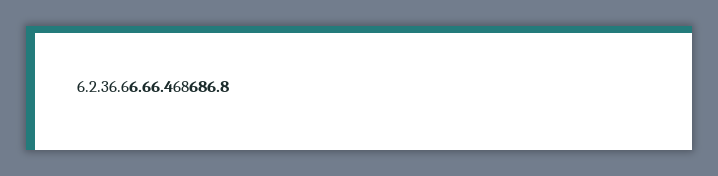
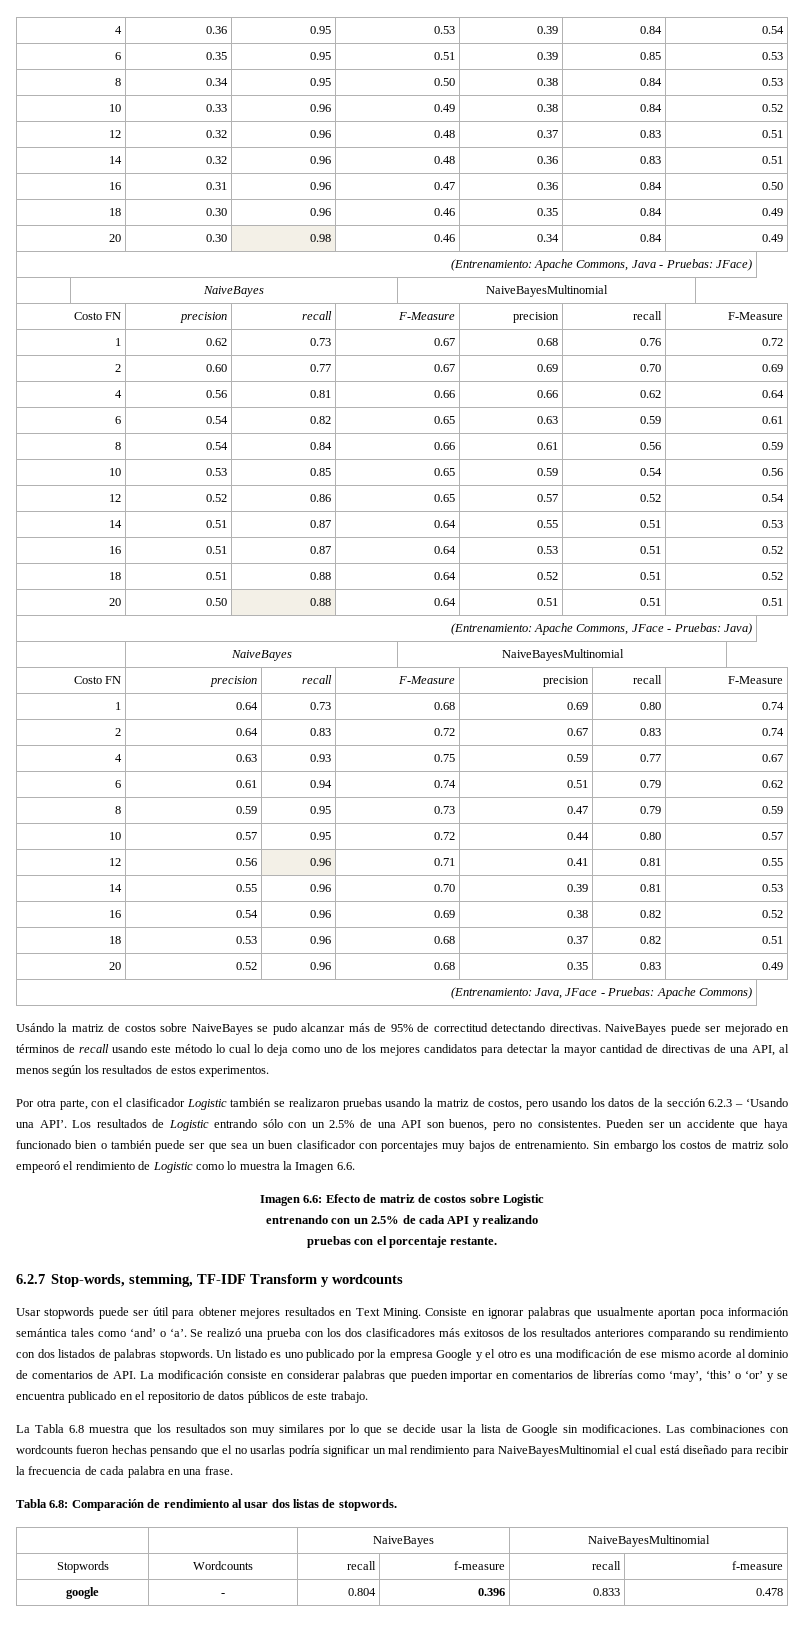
[77,80,229,92] 6.2.36.66.66.468686.8 -> [114,26,122,34] [205,26,227,34] [309,26,331,34] [433,26,455,34] [536,26,558,34] [639,26,662,34] [761,26,784,34] [114,52,121,60] [205,52,227,60] [309,52,331,60] [433,52,455,60] [536,52,558,60] [639,52,661,60] [761,52,783,60] [114,78,121,86] [205,78,228,86] [309,78,331,86] [433,78,455,86] [536,78,558,86] [639,78,662,86] [761,78,783,86] [108,104,121,112] [205,104,227,112] [309,104,331,112] [433,104,455,112] [536,104,558,112] [639,104,662,112] [761,104,783,112] [108,130,121,138] [205,130,227,138] [309,130,331,138] [433,130,455,138] [536,130,558,138] [639,130,661,138] [761,130,783,138] [108,156,122,164] [205,156,227,164] [309,156,331,164] [433,156,455,164] [536,156,558,164] [639,156,661,164] [761,156,783,164] [108,182,121,190] [205,182,227,190] [309,182,331,190] [433,182,455,190] [536,182,558,190] [639,182,662,190] [761,182,783,190] [108,208,121,216] [205,208,227,216] [309,208,331,216] [433,208,455,216] [536,208,558,216] [639,208,662,216] [761,208,783,216] [108,234,121,242] [205,234,227,242] [309,234,331,242] [433,234,455,242] [536,234,559,242] [639,234,662,242] [761,234,783,242] [450,259,752,271] [203,286,264,297] [486,285,608,297] [73,312,121,320] [179,312,227,323] [301,311,332,320] [397,312,455,320] [512,312,559,323] [632,311,662,320] [727,312,783,320] [114,338,121,346] [205,338,227,346] [309,338,331,346] [433,338,455,346] [536,338,558,346] [639,338,661,346] [761,338,783,346] [114,364,121,372] [205,364,227,372] [309,364,331,372] [433,364,455,372] [536,364,558,372] [639,364,661,372] [761,364,783,372] [114,390,122,398] [205,390,227,398] [309,390,331,398] [433,390,455,398] [536,390,558,398] [639,390,661,398] [761,390,784,398] [114,416,121,424] [205,416,228,424] [309,416,331,424] [433,416,455,424] [536,416,558,424] [639,416,661,424] [761,416,783,424] [114,442,121,450] [205,442,228,450] [309,442,332,450] [433,442,455,450] [536,442,558,450] [639,442,661,450] [761,442,783,450] [108,468,121,476] [205,468,227,476] [309,468,331,476] [433,468,455,476] [536,468,558,476] [639,468,662,476] [761,468,783,476] [108,494,121,502] [205,494,227,502] [309,494,331,502] [433,494,455,502] [536,494,558,502] [639,494,661,502] [761,494,784,502] [108,520,122,528] [205,520,227,528] [309,520,331,528] [433,520,456,528] [536,520,558,528] [639,520,661,528] [761,520,783,528] [108,546,121,554] [205,546,227,554] [309,546,331,554] [433,546,456,554] [536,546,558,554] [639,546,661,554] [761,546,783,554] [108,572,121,580] [205,572,227,580] [309,572,331,580] [433,572,456,580] [536,572,558,580] [639,572,661,580] [761,572,783,580] [108,598,121,606] [205,598,227,606] [309,598,331,606] [433,598,456,606] [536,598,558,606] [639,598,661,606] [761,598,783,606] [450,623,752,635] [230,650,292,661] [501,649,624,661] [73,676,121,684] [209,676,257,687] [301,675,332,684] [397,676,455,684] [542,676,589,687] [632,675,662,684] [727,676,783,684] [114,702,121,710] [235,702,258,710] [309,702,331,710] [433,702,455,710] [566,702,588,710] [639,702,661,710] [761,702,784,710] [114,728,121,736] [235,728,258,736] [309,728,331,736] [433,728,455,736] [566,728,588,736] [639,728,661,736] [761,728,784,736] [114,754,122,762] [235,754,257,762] [309,754,331,762] [433,754,455,762] [566,754,588,762] [639,754,661,762] [761,754,783,762] [114,780,121,788] [235,780,257,788] [309,780,332,788] [433,780,456,788] [566,780,588,788] [639,780,661,788] [761,780,783,788] [114,806,121,814] [235,806,257,814] [309,806,331,814] [433,806,455,814] [566,806,588,814] [639,806,661,814] [761,806,783,814] [108,832,121,840] [235,832,257,840] [309,832,331,840] [433,832,455,840] [566,832,589,840] [639,832,661,840] [761,832,783,840] [108,858,121,866] [235,858,257,866] [309,858,331,866] [433,858,455,866] [566,858,588,866] [639,858,661,866] [761,858,783,866] [108,884,122,892] [235,884,257,892] [309,884,331,892] [433,884,455,892] [566,884,588,892] [639,884,661,892] [761,884,783,892] [108,910,121,918] [235,910,258,918] [309,910,331,918] [433,910,455,918] [566,910,588,918] [639,910,661,918] [761,910,783,918] [108,936,121,944] [235,936,257,944] [309,936,331,944] [433,936,455,944] [566,936,588,944] [639,936,661,944] [761,936,783,944] [108,962,121,970] [235,962,257,970] [309,962,331,970] [433,962,455,970] [566,962,588,970] [639,962,661,970] [761,962,783,970] [450,987,752,999] [16,1023,790,1035] [16,1044,789,1056] [16,1065,270,1077] [16,1098,788,1110] [16,1119,788,1131] [16,1140,788,1152] [16,1161,355,1173] [260,1194,544,1206] [266,1215,538,1227] [306,1236,498,1248] [16,1274,404,1287] [16,1307,790,1319] [16,1328,788,1340] [16,1349,788,1361] [16,1370,788,1382] [16,1391,368,1403] [16,1424,789,1436] [16,1445,790,1457] [16,1466,233,1478] [16,1499,397,1511] [373,1536,435,1547] [588,1535,710,1547] [56,1561,109,1573] [193,1561,253,1570] [346,1561,376,1570] [453,1561,505,1570] [591,1561,621,1570] [731,1561,783,1570] [66,1587,99,1599] [221,1593,225,1596] [347,1588,376,1596] [477,1588,505,1596] [592,1588,620,1596] [755,1588,783,1596] 4 | 0.36 | 0.95 | 0.53 | 0.39 | 0.84 | 0.54 // 6 | 0.35 | 0.95 | 0.51 | 0.39 | 0.85 | 0.53 // 8 | 0.34 | 0.95 | 0.50 | 0.38 | 0.84 | 0.53 // 10 | 0.33 | 0.96 | 0.49 | 0.38 | 0.84 | 0.52 // 12 | 0.32 | 0.96 | 0.48 | 0.37 | 0.83 | 0.51 // 14 | 0.32 | 0.96 | 0.48 | 0.36 | 0.83 | 0.51 // 16 | 0.31 | 0.96 | 0.47 | 0.36 | 0.84 | 0.50 // 18 | 0.30 | 0.96 | 0.46 | 0.35 | 0.84 | 0.49 // 20 | 0.30 | 0.98 | 0.46 | 0.34 | 0.84 | 0.49 // (Entrenamiento: Apache Commons, Java - Pruebas: JFace) // | NaiveBayes | NaiveBayesMultinomial // Costo FN | precision | recall | F-Measure | precision | recall | F-Measure // 1 | 0.62 | 0.73 | 0.67 | 0.68 | 0.76 | 0.72 // 2 | 0.60 | 0.77 | 0.67 | 0.69 | 0.70 | 0.69 // 4 | 0.56 | 0.81 | 0.66 | 0.66 | 0.62 | 0.64 // 6 | 0.54 | 0.82 | 0.65 | 0.63 | 0.59 | 0.61 // 8 | 0.54 | 0.84 | 0.66 | 0.61 | 0.56 | 0.59 // 10 | 0.53 | 0.85 | 0.65 | 0.59 | 0.54 | 0.56 // 12 | 0.52 | 0.86 | 0.65 | 0.57 | 0.52 | 0.54 // 14 | 0.51 | 0.87 | 0.64 | 0.55 | 0.51 | 0.53 // 16 | 0.51 | 0.87 | 0.64 | 0.53 | 0.51 | 0.52 // 18 | 0.51 | 0.88 | 0.64 | 0.52 | 0.51 | 0.52 // 20 | 0.50 | 0.88 | 0.64 | 0.51 | 0.51 | 0.51 // (Entrenamiento: Apache Commons, JFace - Pruebas: Java) // | NaiveBayes | NaiveBayesMultinomial // Costo FN | precision | recall | F-Measure | precision | recall | F-Measure // 1 | 0.64 | 0.73 | 0.68 | 0.69 | 0.80 | 0.74 // 2 | 0.64 | 0.83 | 0.72 | 0.67 | 0.83 | 0.74 // 4 | 0.63 | 0.93 | 0.75 | 0.59 | 0.77 | 0.67 // 6 | 0.61 | 0.94 | 0.74 | 0.51 | 0.79 | 0.62 // 8 | 0.59 | 0.95 | 0.73 | 0.47 | 0.79 | 0.59 // 10 | 0.57 | 0.95 | 0.72 | 0.44 | 0.80 | 0.57 // 12 | 0.56 | 0.96 | 0.71 | 0.41 | 0.81 | 0.55 // 14 | 0.55 | 0.96 | 0.70 | 0.39 | 0.81 | 0.53 // 16 | 0.54 | 0.96 | 0.69 | 0.38 | 0.82 | 0.52 // 18 | 0.53 | 0.96 | 0.68 | 0.37 | 0.82 | 0.51 // 20 | 0.52 | 0.96 | 0.68 | 0.35 | 0.83 | 0.49 // (Entrenamiento: Java, JFace - Pruebas: Apache Commons) // Usándo la matriz de costos sobre NaiveBayes se pudo alcanzar más de 95% de correctitud detectando directivas. NaiveBayes puede ser mejorado en términos de recall usando este método lo cual lo deja como uno de los mejores candidatos para detectar la mayor cantidad de directivas de una API, al menos según los resultados de estos experimentos. // Por otra parte, con el clasificador Logistic también se realizaron pruebas usando la matriz de costos, pero usando los datos de la sección 6.2.3 – ‘Usando una API’. Los resultados de Logistic entrando sólo con un 2.5% de una API son buenos, pero no consistentes. Pueden ser un accidente que haya funcionado bien o también puede ser que sea un buen clasificador con porcentajes muy bajos de entrenamiento. Sin embargo los costos de matriz solo empeoró el rendimiento de Logistic como lo muestra la Imagen 6.6. // Imagen 6.6: Efecto de matriz de costos sobre Logistic // entrenando con un 2.5% de cada API y realizando // pruebas con el porcentaje restante. // 6.2.7 Stop-words, stemming, TF-IDF Transform y wordcounts // Usar stopwords puede ser útil para obtener mejores resultados en Text Mining. Consiste en ignorar palabras que usualmente aportan poca información semántica tales como ‘and’ o ‘a’. Se realizó una prueba con los dos clasificadores más exitosos de los resultados anteriores comparando su rendimiento con dos listados de palabras stopwords. Un listado es uno publicado por la empresa Google y el otro es una modificación de ese mismo acorde al dominio de comentarios de API. La modificación consiste en considerar palabras que pueden importar en comentarios de librerías como ‘may’, ‘this’ o ‘or’ y se encuentra publicado en el repositorio de datos públicos de este trabajo. // La Tabla 6.8 muestra que los resultados son muy similares por lo que se decide usar la lista de Google sin modificaciones. Las combinaciones con wordcounts fueron hechas pensando que el no usarlas podría significar un mal rendimiento para NaiveBayesMultinomial el cual está diseñado para recibir la frecuencia de cada palabra en una frase. // Tabla 6.8: Comparación de rendimiento al usar dos listas de stopwords. // | | NaiveBayes | NaiveBayesMultinomial // Stopwords | Wordcounts | recall | f-measure | recall | f-measure // google | - | 0.804 | 0.396 | 0.833 | 0.478

